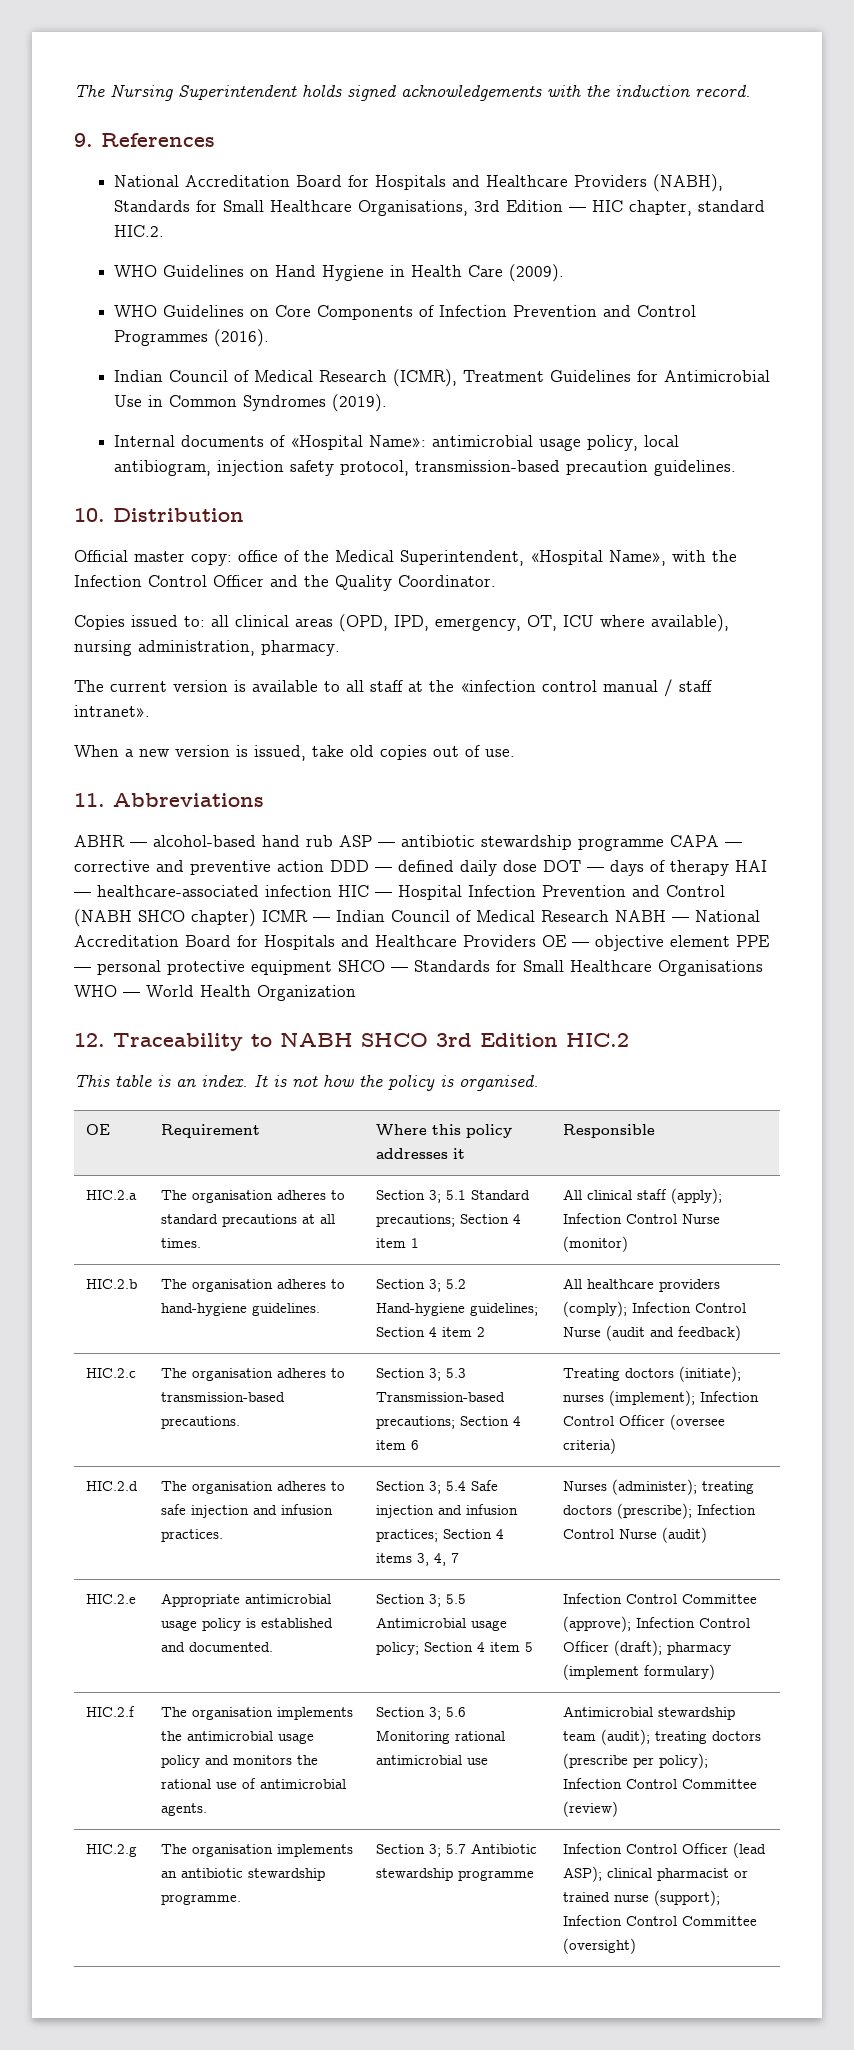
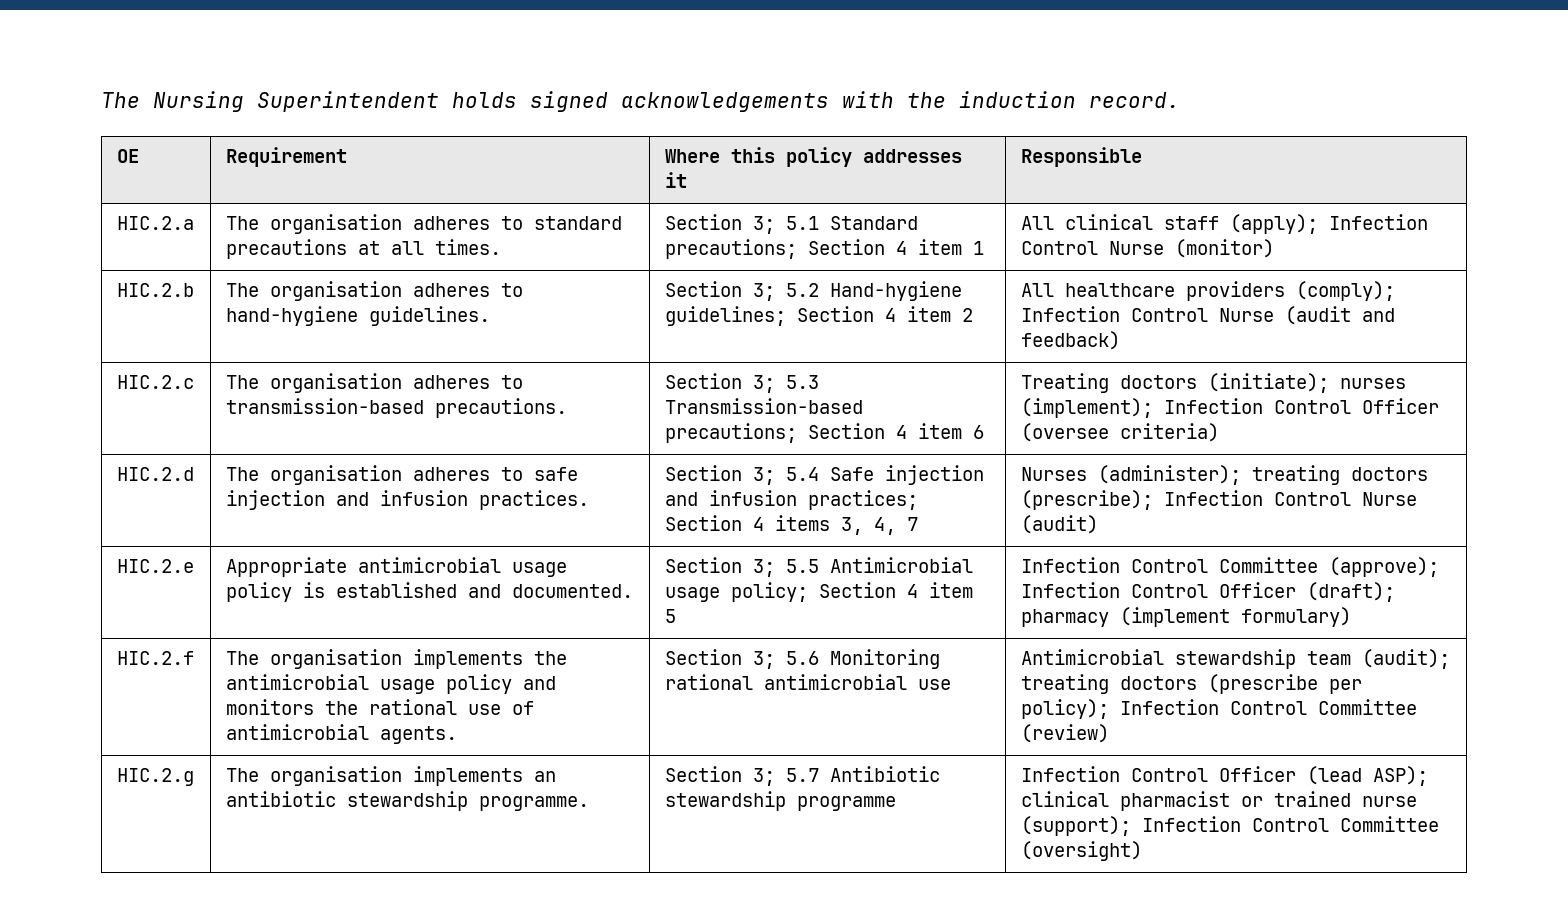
[74,133,215,147] [114,174,724,192] [114,200,766,216] [114,225,165,237] [114,264,565,282] [114,305,697,320] [114,329,270,347] [114,369,771,387] [114,394,388,412] [114,435,680,451] [114,460,737,476] [74,508,244,522] [74,550,737,566] [74,575,496,591] [74,614,729,632] [74,640,340,656] [74,679,712,697] [74,705,150,717] [74,745,515,761] [74,793,264,807] [74,835,742,851] [74,860,767,876] [74,885,725,900] [74,909,760,927] [74,935,769,951] [74,960,763,976] [74,985,356,1001] [74,1032,629,1051] [74,1075,539,1091] // 9. References // National Accreditation Board for Hospitals and Healthcare Providers (NABH), Standards for Small Healthcare Organisations, 3rd Edition — HIC chapter, standard HIC.2. // WHO Guidelines on Hand Hygiene in Health Care (2009). // WHO Guidelines on Core Components of Infection Prevention and Control Programmes (2016). // Indian Council of Medical Research (ICMR), Treatment Guidelines for Antimicrobial Use in Common Syndromes (2019). // Internal documents of «Hospital Name»: antimicrobial usage policy, local antibiogram, injection safety protocol, transmission-based precaution guidelines. // 10. Distribution // Official master copy: office of the Medical Superintendent, «Hospital Name», with the Infection Control Officer and the Quality Coordinator. // Copies issued to: all clinical areas (OPD, IPD, emergency, OT, ICU where available), nursing administration, pharmacy. // The current version is available to all staff at the «infection control manual / staff intranet». // When a new version is issued, take old copies out of use. // 11. Abbreviations // ABHR — alcohol-based hand rub ASP — antibiotic stewardship programme CAPA — corrective and preventive action DDD — defined daily dose DOT — days of therapy HAI — healthcare-associated infection HIC — Hospital Infection Prevention and Control (NABH SHCO chapter) ICMR — Indian Council of Medical Research NABH — National Accreditation Board for Hospitals and Healthcare Providers OE — objective element PPE — personal protective equipment SHCO — Standards for Small Healthcare Organisations WHO — World Health Organization // 12. Traceability to NABH SHCO 3rd Edition HIC.2 // This table is an index. It is not how the policy is organised. -> (1180, 100) none

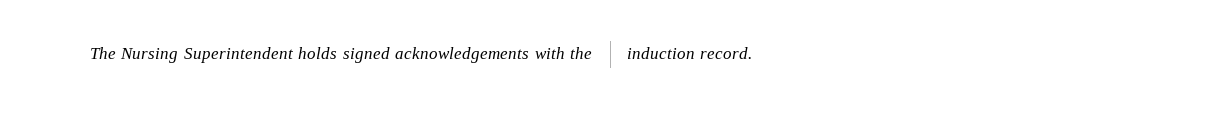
[116,149,139,163] [225,147,347,167] [664,147,962,167] [664,172,687,188] [1020,147,1142,167] [116,216,194,230] [225,214,622,234] [225,239,501,259] [664,214,918,234] [664,239,984,259] [1020,214,1428,234] [1020,239,1274,258] [116,283,194,297] [225,281,523,301] [225,306,490,326] [664,281,962,301] [664,306,973,326] [1020,281,1395,301] [1020,306,1395,325] [1020,331,1120,350] [116,375,194,389] [225,373,523,393] [225,398,567,418] [664,373,819,393] [664,398,863,414] [664,423,984,443] [1020,373,1406,393] [1020,398,1439,418] [1020,423,1219,442] [116,467,194,481] [225,465,578,485] [225,490,589,510] [664,465,984,485] [664,490,918,510] [664,515,918,535] [1020,465,1428,485] [1020,490,1417,510] [1020,515,1098,534] [116,559,194,573] [225,557,567,577] [225,582,633,602] [664,557,973,577] [664,582,973,602] [664,609,676,623] [1020,557,1439,577] [1020,582,1395,602] [1020,607,1351,627] [116,651,194,665] [225,649,567,669] [225,674,556,694] [225,699,534,715] [225,724,457,744] [664,649,940,669] [664,674,951,690] [1020,649,1450,669] [1020,674,1362,694] [1020,699,1417,719] [1020,724,1109,743] [116,768,194,786] [225,766,556,786] [225,791,589,811] [664,766,940,786] [664,791,896,811] [1020,766,1428,786] [1020,791,1417,811] [1020,816,1439,836] [1020,841,1142,861] // OE | Requirement | Where this policy addresses it | Responsible // HIC.2.a | The organisation adheres to standard precautions at all times. | Section 3; 5.1 Standard precautions; Section 4 item 1 | All clinical staff (apply); Infection Control Nurse (monitor) // HIC.2.b | The organisation adheres to hand-hygiene guidelines. | Section 3; 5.2 Hand-hygiene guidelines; Section 4 item 2 | All healthcare providers (comply); Infection Control Nurse (audit and feedback) // HIC.2.c | The organisation adheres to transmission-based precautions. | Section 3; 5.3 Transmission-based precautions; Section 4 item 6 | Treating doctors (initiate); nurses (implement); Infection Control Officer (oversee criteria) // HIC.2.d | The organisation adheres to safe injection and infusion practices. | Section 3; 5.4 Safe injection and infusion practices; Section 4 items 3, 4, 7 | Nurses (administer); treating doctors (prescribe); Infection Control Nurse (audit) // HIC.2.e | Appropriate antimicrobial usage policy is established and documented. | Section 3; 5.5 Antimicrobial usage policy; Section 4 item 5 | Infection Control Committee (approve); Infection Control Officer (draft); pharmacy (implement formulary) // HIC.2.f | The organisation implements the antimicrobial usage policy and monitors the rational use of antimicrobial agents. | Section 3; 5.6 Monitoring rational antimicrobial use | Antimicrobial stewardship team (audit); treating doctors (prescribe per policy); Infection Control Committee (review) // HIC.2.g | The organisation implements an antibiotic stewardship programme. | Section 3; 5.7 Antibiotic stewardship programme | Infection Control Officer (lead ASP); clinical pharmacist or trained nurse (support); Infection Control Committee (oversight) -> (752, 53) none

